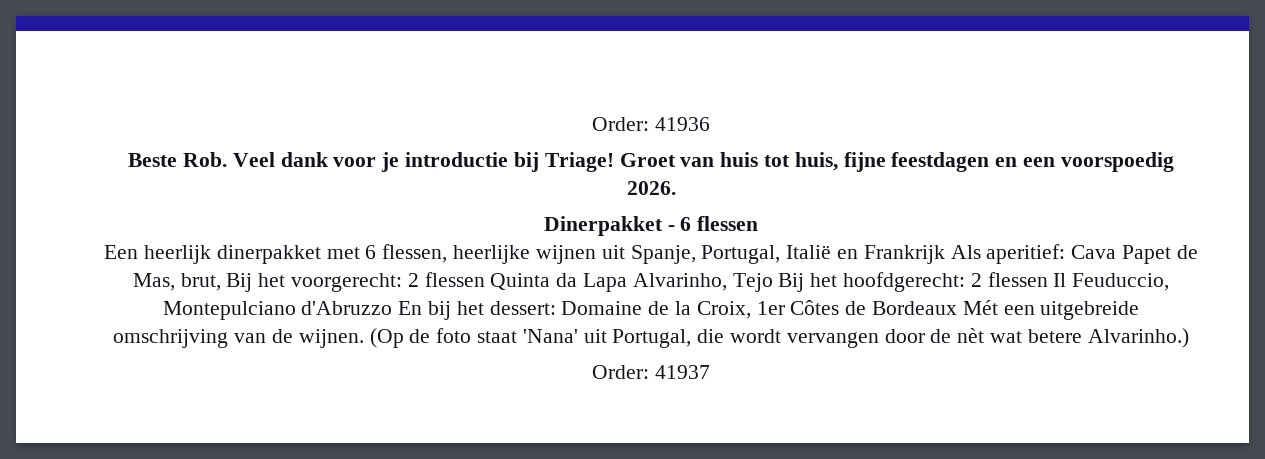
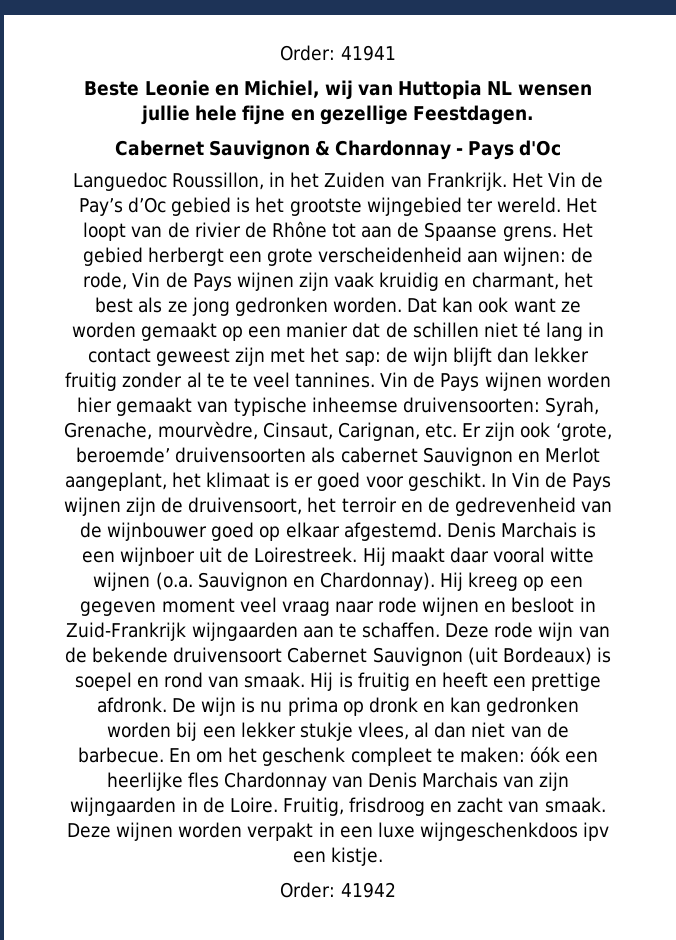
[592,117,710,131] Order: 41936 -> [280,45,396,61] Order: 41941
[183,152,1174,172] [626,181,676,195] [543,216,759,236] [104,244,1198,264] [132,272,1170,292] [162,300,1140,320] [113,328,1189,348] [592,365,710,379] Rob. Veel dank voor je introductie bij Triage! Groet van huis tot huis, fijne feestdagen en een voorspoedig 2026. // Dinerpakket - 6 flessen // Een heerlijk dinerpakket met 6 flessen, heerlijke wijnen uit Spanje, Portugal, Italië en Frankrijk Als aperitief: Cava Papet de Mas, brut, Bij het voorgerecht: 2 flessen Quinta da Lapa Alvarinho, Tejo Bij het hoofdgerecht: 2 flessen Il Feuduccio, Montepulciano d'Abruzzo En bij het dessert: Domaine de la Croix, 1er Côtes de Bordeaux Mét een uitgebreide omschrijving van de wijnen. (Op de foto staat 'Nana' uit Portugal, die wordt vervangen door de nèt wat betere Alvarinho.) // Order: 41937 -> [144,80,592,100] [141,105,534,125] [114,140,562,160] [72,172,604,191] [78,197,598,216] [83,221,593,241] [82,247,594,266] [83,272,593,291] [95,297,581,316] [71,321,605,341] [87,347,590,366] [65,372,611,391] [77,397,599,416] [64,421,612,441] [76,447,600,466] [64,472,612,491] [63,497,613,516] [79,522,597,541] [81,547,595,566] [93,572,583,591] [80,597,596,616] [66,622,610,641] [65,647,611,666] [74,672,602,691] [96,697,580,716] [107,722,569,741] [77,746,599,766] [106,772,570,791] [70,797,606,816] [66,822,610,841] [292,847,384,866] [280,882,396,898] Leonie en Michiel, wij van Huttopia NL wensen jullie hele fijne en gezellige Feestdagen. // Cabernet Sauvignon & Chardonnay - Pays d'Oc // Languedoc Roussillon, in het Zuiden van Frankrijk. Het Vin de Pay’s d’Oc gebied is het grootste wijngebied ter wereld. Het loopt van de rivier de Rhône tot aan de Spaanse grens. Het gebied herbergt een grote verscheidenheid aan wijnen: de rode, Vin de Pays wijnen zijn vaak kruidig en charmant, het best als ze jong gedronken worden. Dat kan ook want ze worden gemaakt op een manier dat de schillen niet té lang in contact geweest zijn met het sap: de wijn blijft dan lekker fruitig zonder al te te veel tannines. Vin de Pays wijnen worden hier gemaakt van typische inheemse druivensoorten: Syrah, Grenache, mourvèdre, Cinsaut, Carignan, etc. Er zijn ook ‘grote, beroemde’ druivensoorten als cabernet Sauvignon en Merlot aangeplant, het klimaat is er goed voor geschikt. In Vin de Pays wijnen zijn de druivensoort, het terroir en de gedrevenheid van de wijnbouwer goed op elkaar afgestemd. Denis Marchais is een wijnboer uit de Loirestreek. Hij maakt daar vooral witte wijnen (o.a. Sauvignon en Chardonnay). Hij kreeg op een gegeven moment veel vraag naar rode wijnen en besloot in Zuid-Frankrijk wijngaarden aan te schaffen. Deze rode wijn van de bekende druivensoort Cabernet Sauvignon (uit Bordeaux) is soepel en rond van smaak. Hij is fruitig en heeft een prettige afdronk. De wijn is nu prima op dronk en kan gedronken worden bij een lekker stukje vlees, al dan niet van de barbecue. En om het geschenk compleet te maken: óók een heerlijke fles Chardonnay van Denis Marchais van zijn wijngaarden in de Loire. Fruitig, frisdroog en zacht van smaak. Deze wijnen worden verpakt in een luxe wijngeschenkdoos ipv een kistje. // Order: 41942

